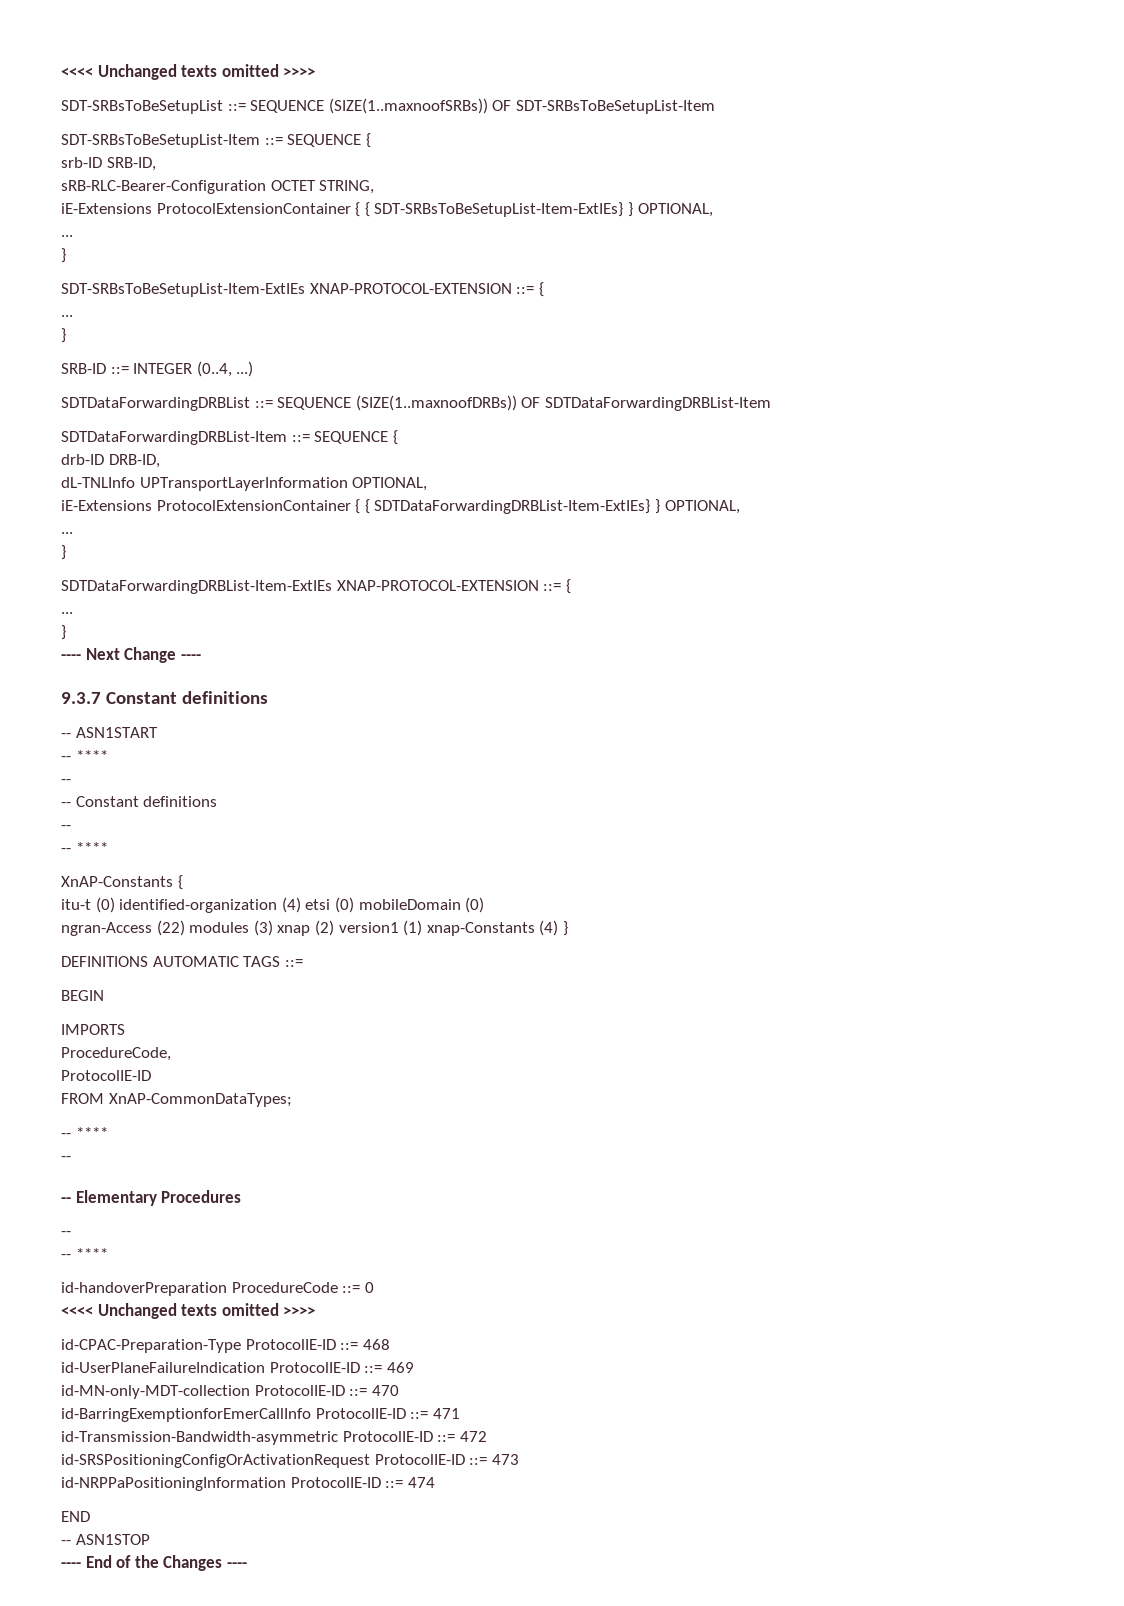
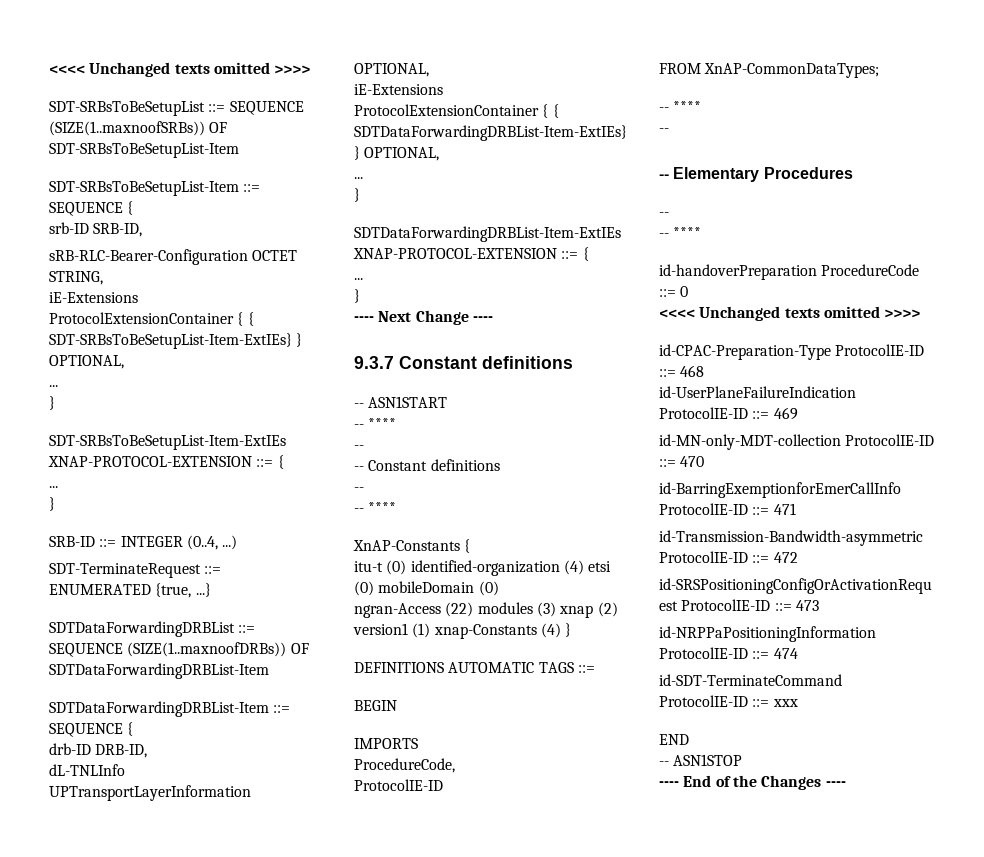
(254, 369) none -> [49,563,222,578] [49,583,211,598] // SDT-TerminateRequest ::= ENUMERATED {true, ...}
(435, 1482) none -> [659,674,842,686] [659,695,798,707] // id-SDT-TerminateCommand ProtocolIE-ID ::= xxx

